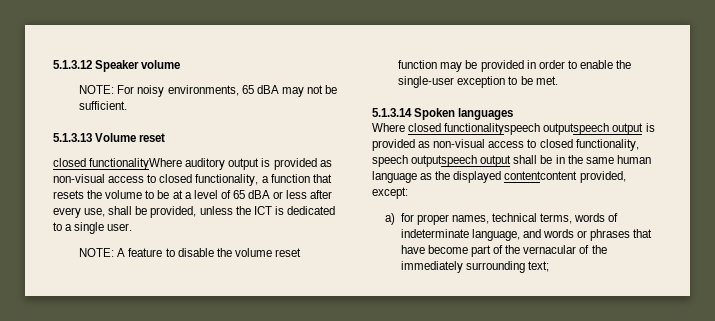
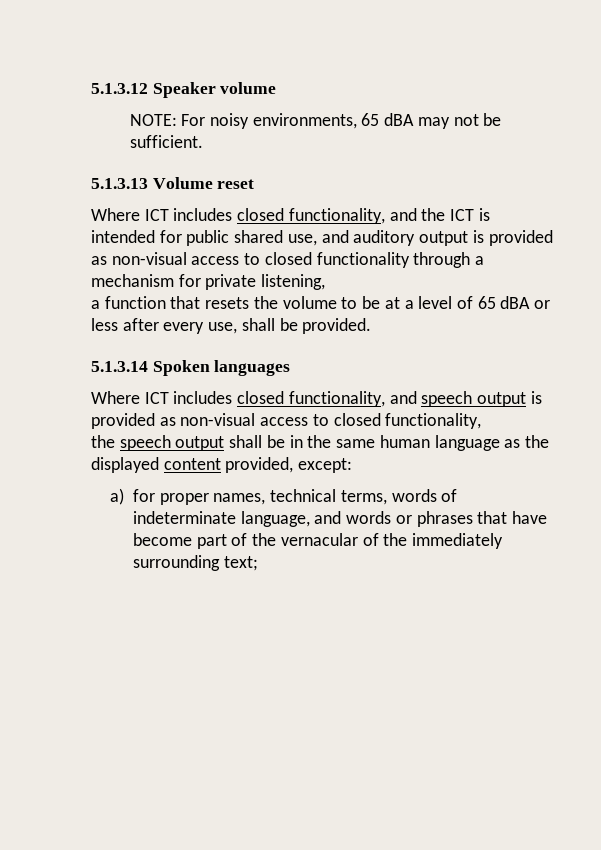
[53,158,183,170] closed functionalityWhere -> [91,208,490,224] [91,230,349,246] Where ICT includes closed functionality, and the ICT is intended for public shared use, and
[195,174,259,186] functionality, -> [316,252,485,268] [91,274,326,290] functionality through a mechanism for private listening, //
[150,206,335,218] [53,222,133,234] [79,248,301,257] [398,60,632,72] [398,76,558,88] [372,108,514,120] [372,123,655,135] [372,139,639,151] [372,155,478,167] provided, unless the ICT is dedicated to a single user. // NOTE: A feature to disable the volume reset function may be provided in order to enable the single-user exception to be met. // 5.1.3.14 Spoken languages // Where closed functionalityspeech outputspeech output is provided as non-visual access to closed functionality, speech outputspeech -> [302,318,372,334] [91,360,291,376] [91,391,542,407] [91,413,482,429] [91,435,171,451] provided. // 5.1.3.14 Spoken languages // Where ICT includes closed functionality, and speech output is provided as non-visual access to closed functionality, // the speech
[504,171,578,180] contentcontent -> [163,458,221,470] content

